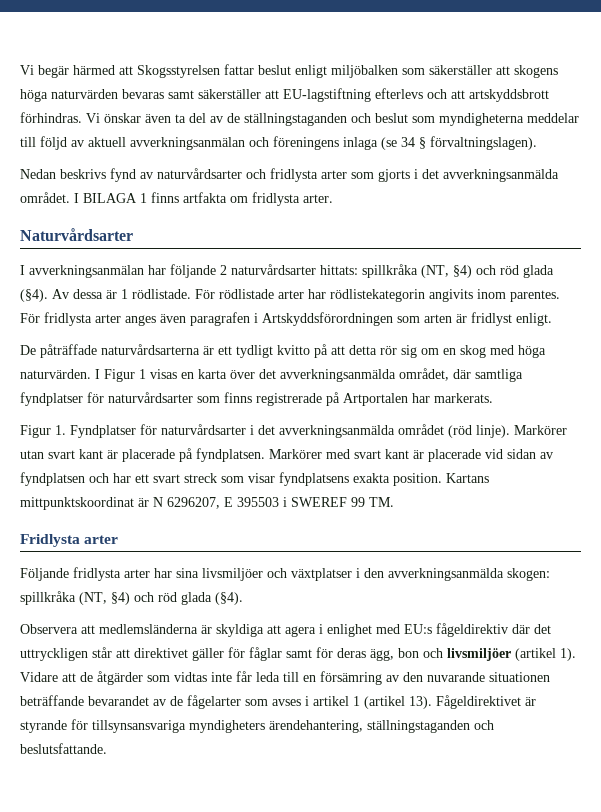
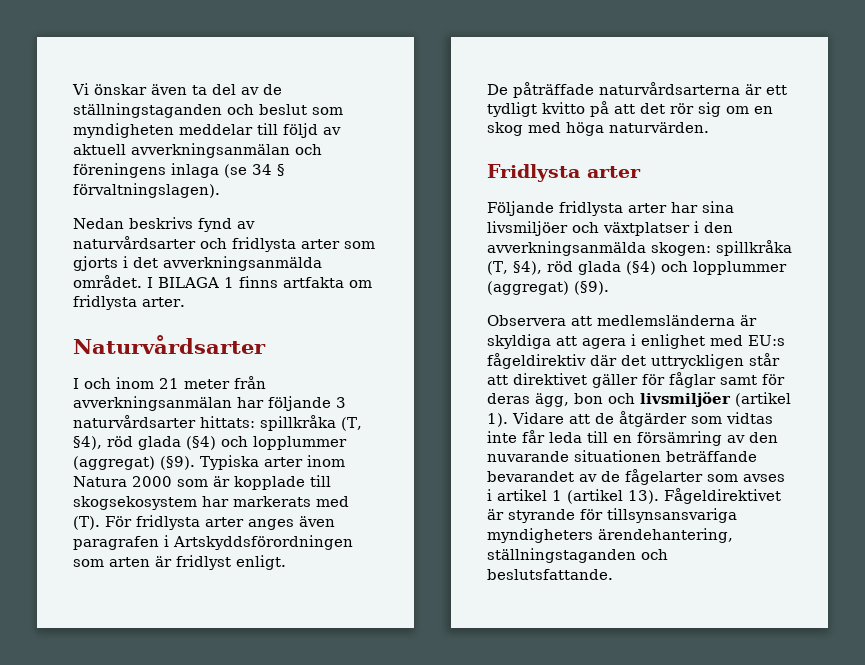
[20,64,558,78] [20,88,549,102] [20,112,100,123] Vi begär härmed att Skogsstyrelsen fattar beslut enligt miljöbalken som säkerställer att skogens höga naturvärden bevaras samt säkerställer att EU-lagstiftning efterlevs och att artskyddsbrott förhindras. Vi -> [72,83,89,95] Vi
[439,113,524,126] myndigheterna -> [73,123,174,138] myndigheten
(25, 270) none -> [84,376,266,389] och inom 21 meter från
[220,265,227,275] 2 -> [336,397,346,408] 3
[421,265,554,278] [20,289,560,302] (NT, §4) och röd glada (§4). Av dessa är 1 rödlistade. För rödlistade arter har rödlistekategorin angivits inom parentes. -> [341,417,362,431] [73,436,347,450] [73,455,345,470] [73,475,331,490] [73,496,349,510] [73,516,100,530] (T, §4), röd glada (§4) och lopplummer (aggregat) (§9). Typiska arter inom Natura 2000 som är kopplade till skogsekosystem har markerats med (T).
[349,345,377,355] detta -> [640,103,665,114] det
[95,368,523,382] [20,392,493,406] [20,424,567,438] [20,448,553,462] [20,472,489,486] [20,497,394,510] I Figur 1 visas en karta över det avverkningsanmälda området, där samtliga fyndplatser för naturvårdsarter som finns registrerade på Artportalen har markerats. // Figur 1. Fyndplatser för naturvårdsarter i det avverkningsanmälda området (röd linje). Markörer utan svart kant är placerade på fyndplatsen. Markörer med svart kant är placerade vid sidan av fyndplatsen och har ett svart streck som visar fyndplatsens exakta position. Kartans mittpunktskoordinat är N 6296207, E 395503 i SWEREF 99 TM. -> (709, 127) none
[79,592,243,605] (NT, §4) och röd glada (§4). -> [487,261,787,275] [487,281,609,295] (T, §4), röd glada (§4) och lopplummer (aggregat) (§9).

